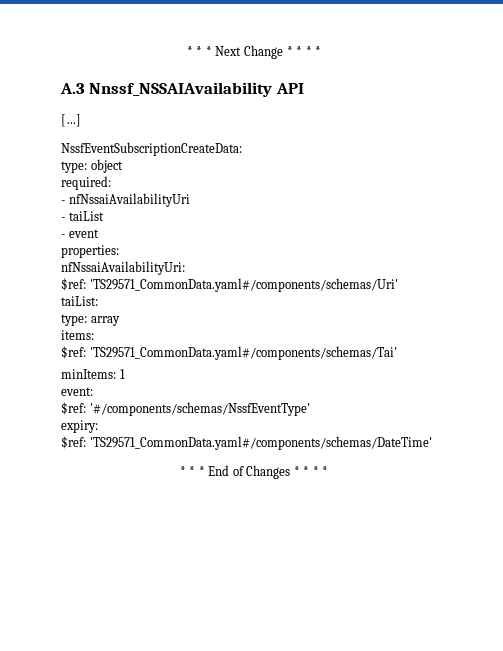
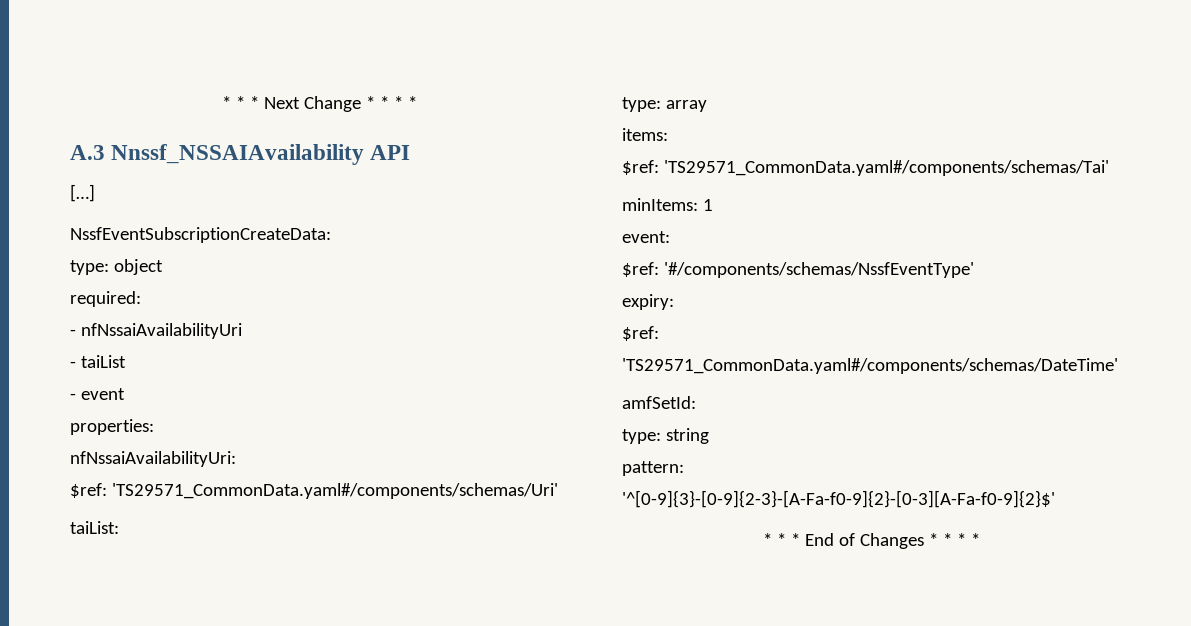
(432, 443) none -> [622,396,696,409] [622,428,709,444] [622,461,684,476] [622,490,1055,508] // amfSetId: // type: string // pattern: '^[0-9]{3}-[0-9]{2-3}-[A-Fa-f0-9]{2}-[0-3][A-Fa-f0-9]{2}$'

